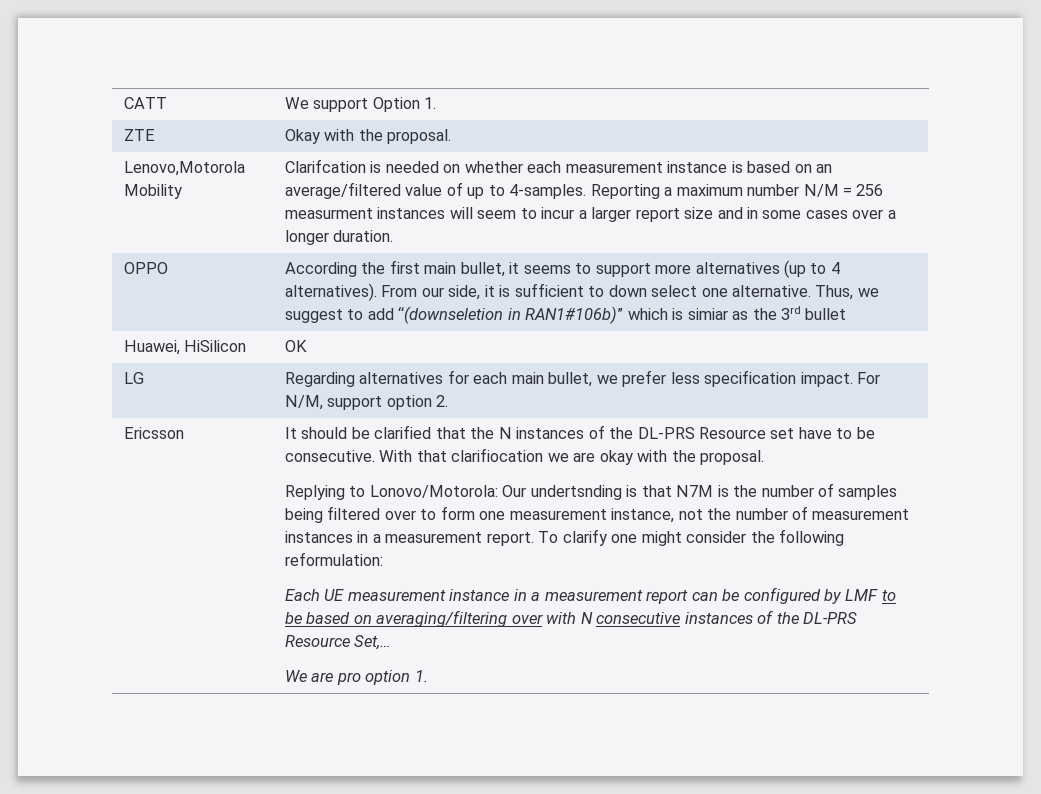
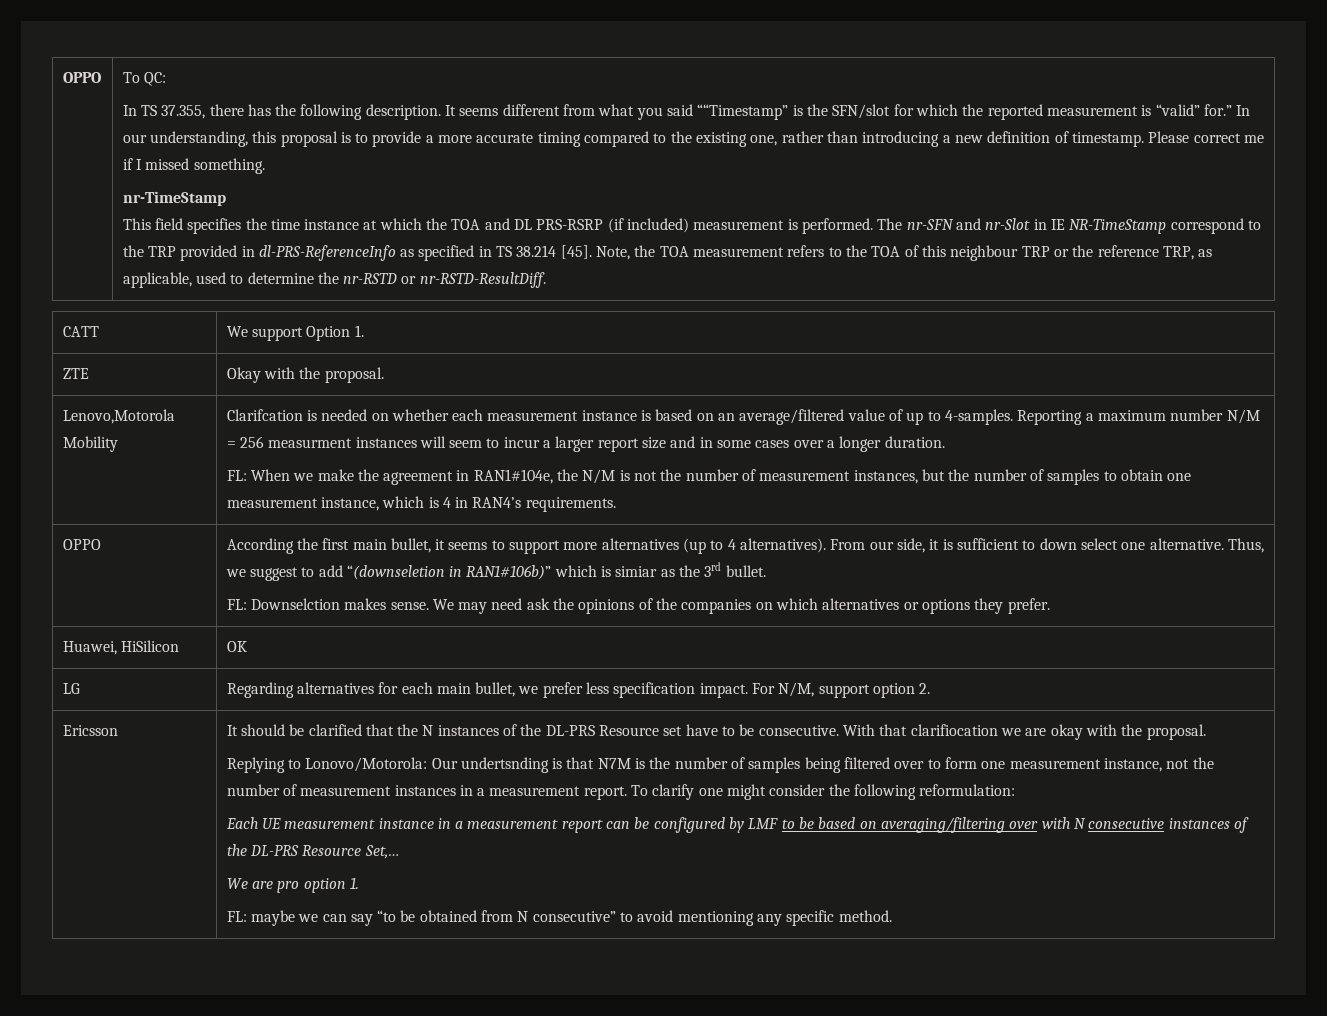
(124, 103) none -> [62,72,101,83] [122,72,166,86] [122,104,1251,120] [122,131,1264,147] [122,158,265,174] [122,191,226,206] [122,218,1261,234] [122,245,1213,261] [122,272,546,288] OPPO | To QC: // In TS 37.355, there has the following description. It seems different from what you said ““Timestamp” is the SFN/slot for which the reported measurement is “valid” for.” In our understanding, this proposal is to provide a more accurate timing compared to the existing one, rather than introducing a new definition of timestamp. Please correct me if I missed something. // nr-TimeStamp // This field specifies the time instance at which the TOA and DL PRS-RSRP (if included) measurement is performed. The nr-SFN and nr-Slot in IE NR-TimeStamp correspond to the TRP provided in dl-PRS-ReferenceInfo as specified in TS 38.214 [45]. Note, the TOA measurement refers to the TOA of this neighbour TRP or the reference TRP, as applicable, used to determine the nr-RSTD or nr-RSTD-ResultDiff. //
(394, 236) none -> [226,469,1192,485] [226,496,616,512] // FL: When we make the agreement in RAN1#104e, the N/M is not the number of measurement instances, but the number of samples to obtain one measurement instance, which is 4 in RAN4’s requirements.
[805,308,847,320] bullet -> [725,565,766,577] [226,598,1050,614] bullet. // FL: Downselction makes sense. We may need ask the opinions of the companies on which alternatives or options they prefer.
(428, 676) none -> [226,910,892,926] // FL: maybe we can say “to be obtained from N consecutive” to avoid mentioning any specific method.

